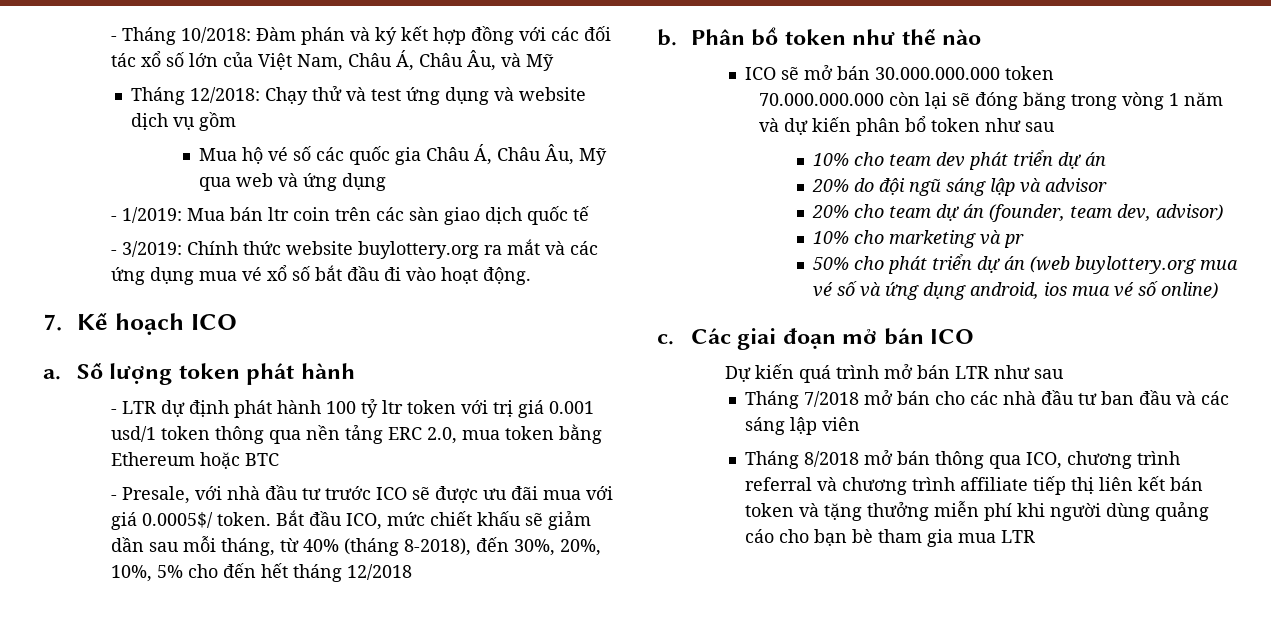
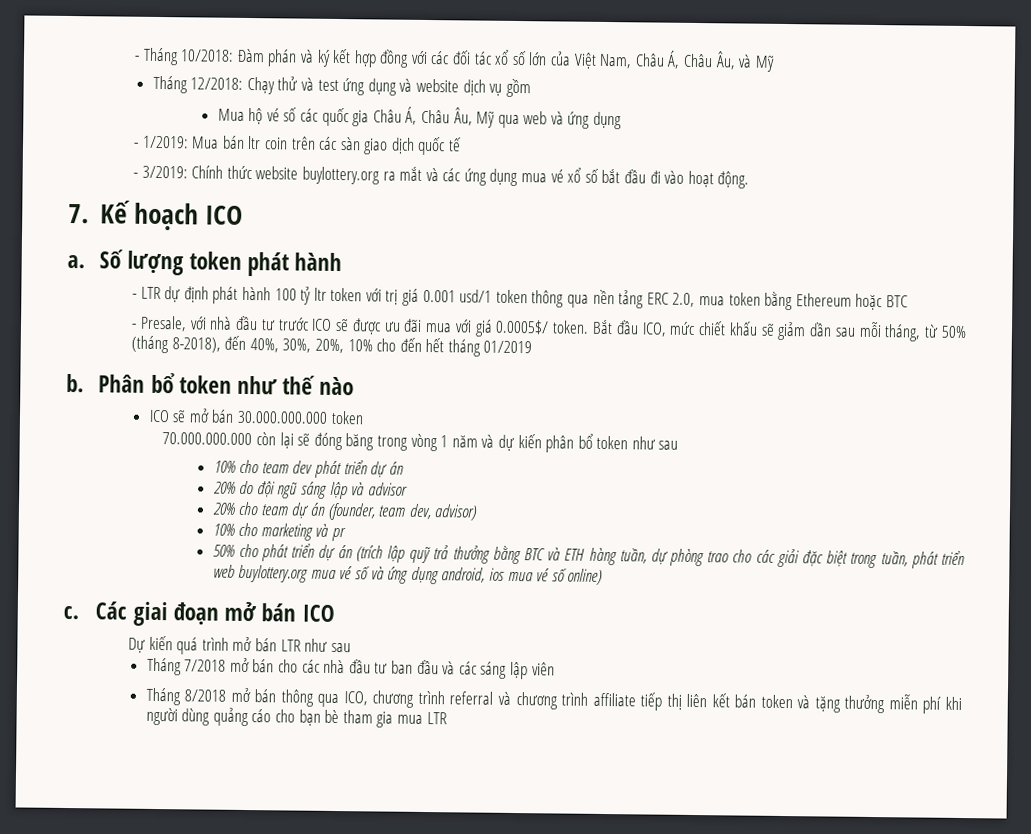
[303,539,340,552] 40% -> [941,325,968,339] 50%
(510, 544) none -> [249,338,279,353] 40%,
[111,565,184,582] 10%, 5% -> [347,339,373,352] 10%
[347,564,413,580] 12/2018 -> [483,340,533,354] 01/2019
[1030,256,1071,273] (web -> [355,545,966,569] [212,564,235,578] (trích lập quỹ trả thưởng bằng BTC và ETH hàng tuần, dự phòng trao cho các giải đặc biệt trong tuần, phát triển web

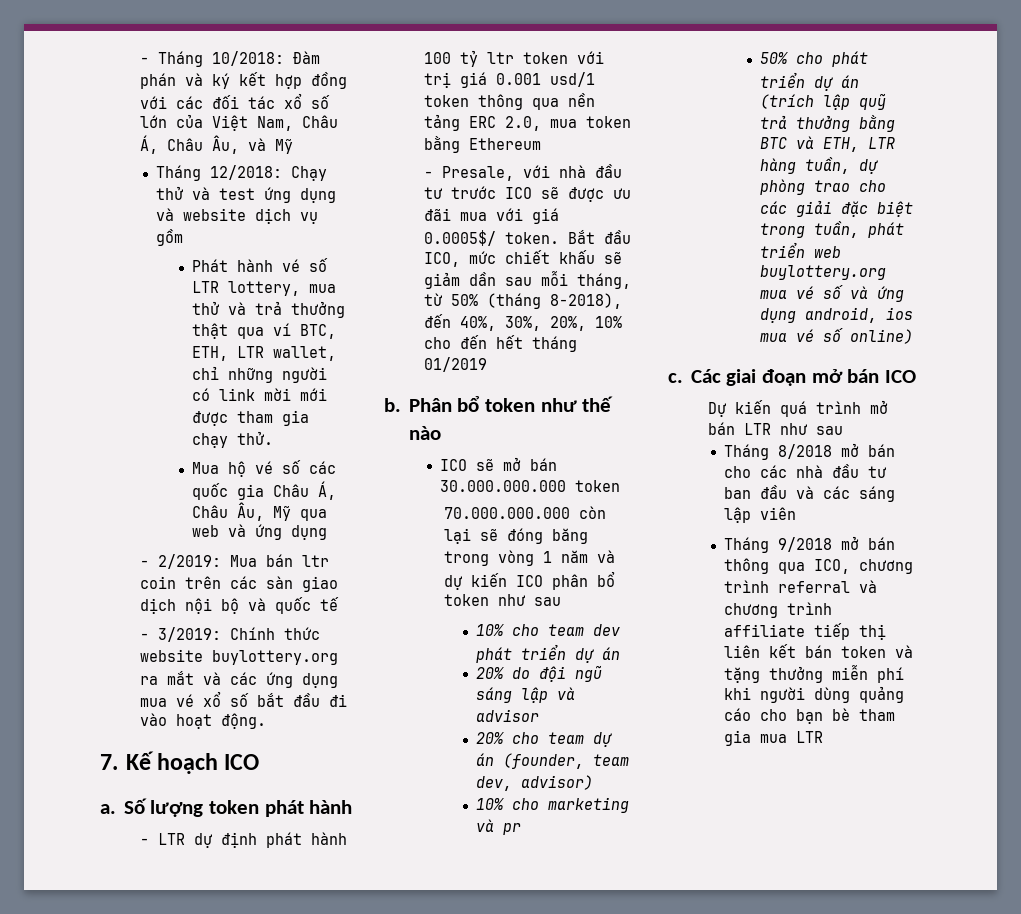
(531, 88) none -> [192,258,329,272] [192,281,337,296] [192,301,346,318] [192,323,337,339] [192,346,337,361] [192,366,328,383] [192,388,328,401] [192,410,310,426] [192,431,274,448] // Phát hành vé số LTR lottery, mua thử và trả thưởng thật qua ví BTC, ETH, LTR wallet, chỉ những người có link mời mới được tham gia chạy thử.
[141,135,189,149] 1/2019: -> [157,554,221,569] 2/2019:
(415, 145) none -> [184,598,266,614] nội bộ và
[855,293,908,311] hoặc BTC -> (541, 144) none
(542, 441) none -> [515,575,543,587] ICO
[564,548,586,561] ETH -> [823,137,896,152] ETH, LTR
[184,659,227,672] 7/2018 -> [778,444,833,459] 8/2018
[184,689,227,702] 8/2018 -> [778,537,833,552] 9/2018

